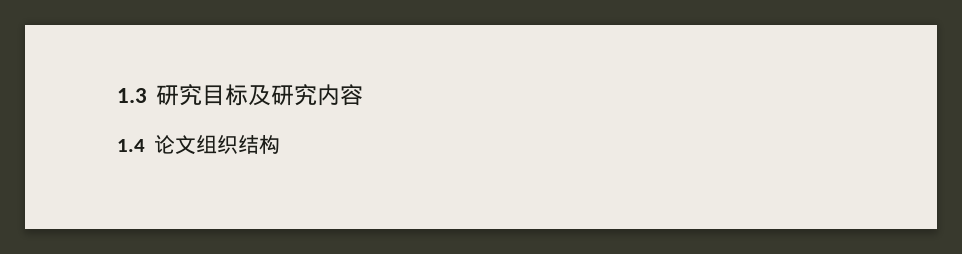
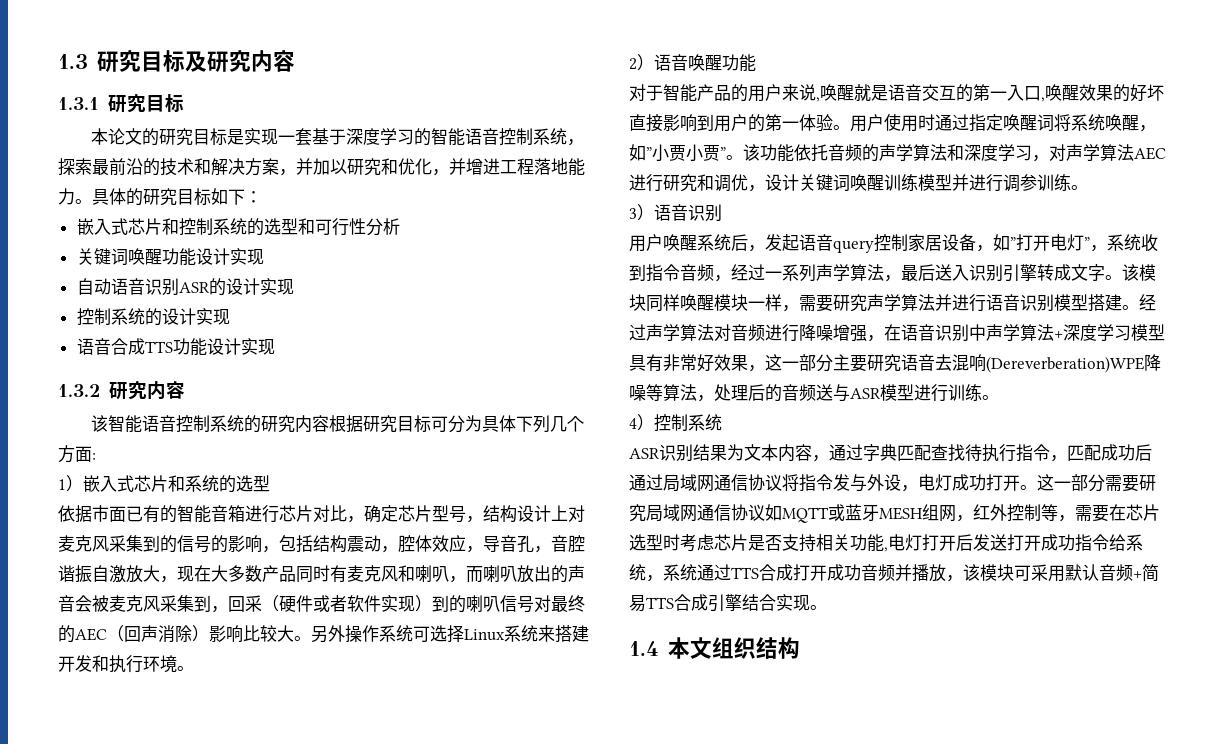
[117,135,176,154] 1.4论 -> [58,94,184,113] [91,128,585,146] [58,158,585,176] [58,188,262,206] [76,218,400,236] [76,248,264,266] [76,278,294,296] [76,308,230,326] [76,338,275,356] [58,381,185,400] [91,415,585,433] [58,445,96,463] [58,475,270,493] [58,505,585,523] [58,535,585,553] [58,565,585,583] [58,595,585,613] [58,625,589,643] [58,655,194,673] [629,54,756,72] [629,84,1164,102] [629,113,1156,132] [629,144,1166,162] [629,174,1088,192] [629,204,722,222] [629,234,1158,253] [629,264,1156,282] [629,294,1156,312] [629,324,1165,342] [629,354,1161,373] [629,384,999,402] [629,414,722,432] [629,444,1152,462] [629,474,1156,492] [629,504,1160,523] [629,534,1143,552] [629,564,1159,582] [629,594,827,612] [629,637,690,659] 1.3.1研究目标 // 本论文的研究目标是实现一套基于深度学习的智能语音控制系统，探索最前沿的技术和解决方案，并加以研究和优化，并增进工程落地能力。具体的研究目标如下： // 嵌入式芯片和控制系统的选型和可行性分析 // 关键词唤醒功能设计实现 // 自动语音识别ASR的设计实现 // 控制系统的设计实现 // 语音合成TTS功能设计实现 // 1.3.2研究内容 // 该智能语音控制系统的研究内容根据研究目标可分为具体下列几个方面: // 1）嵌入式芯片和系统的选型 // 依据市面已有的智能音箱进行芯片对比，确定芯片型号，结构设计上对麦克风采集到的信号的影响，包括结构震动，腔体效应，导音孔，音腔谐振自激放大，现在大多数产品同时有麦克风和喇叭，而喇叭放出的声音会被麦克风采集到，回采（硬件或者软件实现）到的喇叭信号对最终的AEC（回声消除）影响比较大。另外操作系统可选择Linux系统来搭建开发和执行环境。 // 2）语音唤醒功能 // 对于智能产品的用户来说,唤醒就是语音交互的第一入口,唤醒效果的好坏直接影响到用户的第一体验。用户使用时通过指定唤醒词将系统唤醒，如”小贾小贾”。该功能依托音频的声学算法和深度学习，对声学算法AEC进行研究和调优，设计关键词唤醒训练模型并进行调参训练。 // 3）语音识别 // 用户唤醒系统后，发起语音query控制家居设备，如”打开电灯”，系统收到指令音频，经过一系列声学算法，最后送入识别引擎转成文字。该模块同样唤醒模块一样，需要研究声学算法并进行语音识别模型搭建。经过声学算法对音频进行降噪增强，在语音识别中声学算法+深度学习模型具有非常好效果，这一部分主要研究语音去混响(Dereverberation)WPE降噪等算法，处理后的音频送与ASR模型进行训练。 // 4）控制系统 // ASR识别结果为文本内容，通过字典匹配查找待执行指令，匹配成功后通过局域网通信协议将指令发与外设，电灯成功打开。这一部分需要研究局域网通信协议如MQTT或蓝牙MESH组网，红外控制等，需要在芯片选型时考虑芯片是否支持相关功能,电灯打开后发送打开成功指令给系统，系统通过TTS合成打开成功音频并播放，该模块可采用默认音频+简易TTS合成引擎结合实现。 // 1.4本

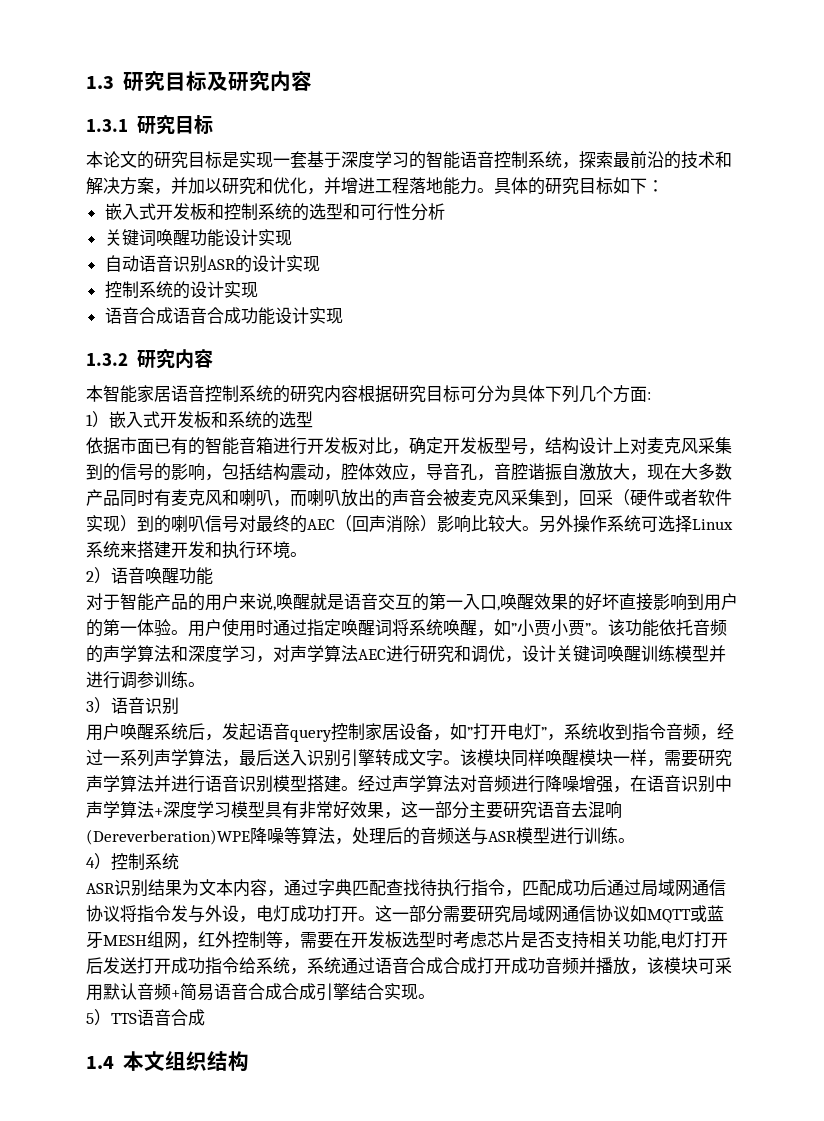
[127,218,162,235] 芯片 -> [155,203,207,220] 开发板
[144,341,173,353] TTS -> [172,307,241,324] 语音合成
[91,415,143,433] 该智能 -> [86,385,171,403] 本智能家居
[134,475,168,492] 芯片 -> [160,411,211,428] 开发板
[279,505,313,522] 芯片 -> [307,437,358,454] 开发板
[398,505,432,522] 芯片 -> [443,437,494,454] 开发板
[1126,504,1160,521] 芯片 -> [351,931,402,948] 开发板
[731,567,759,579] TTS -> [375,957,443,974] 语音合成
[646,597,674,609] TTS -> [214,983,282,1000] 语音合成
(827, 607) none -> [86,1009,205,1026] // 5）TTS语音合成

